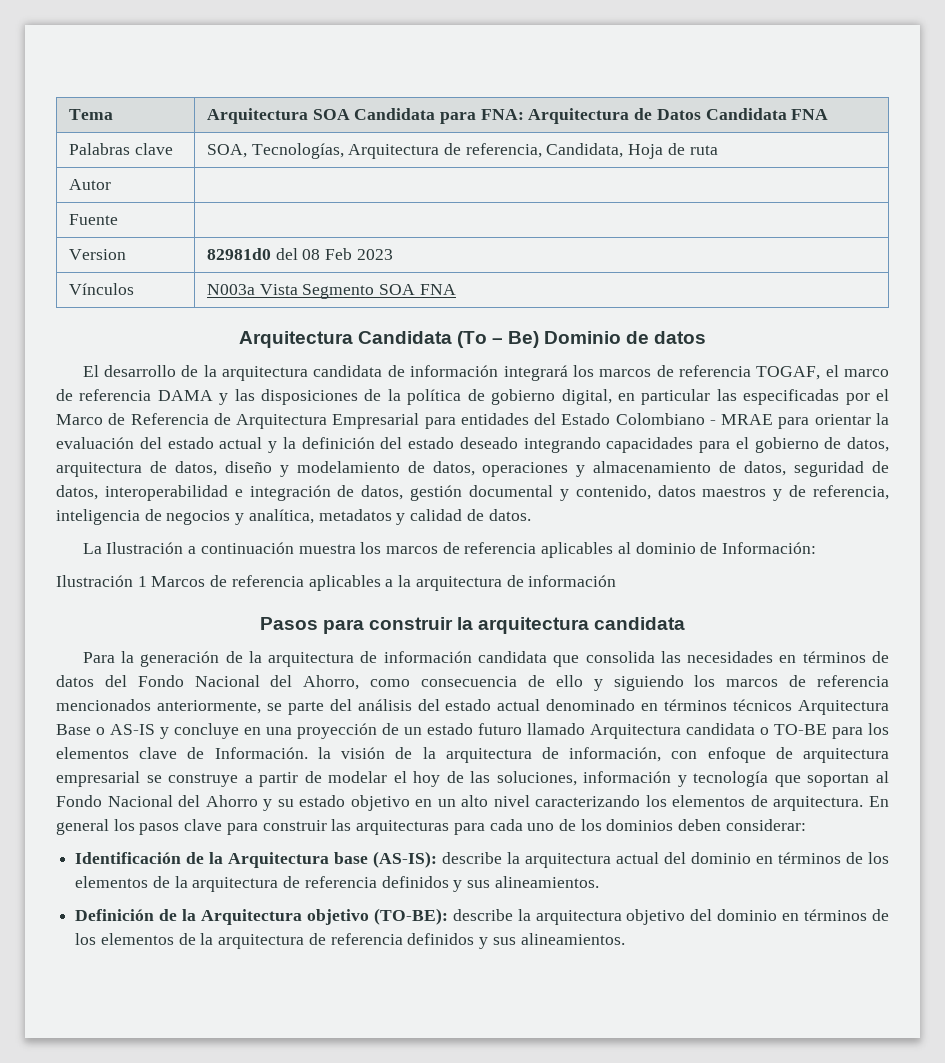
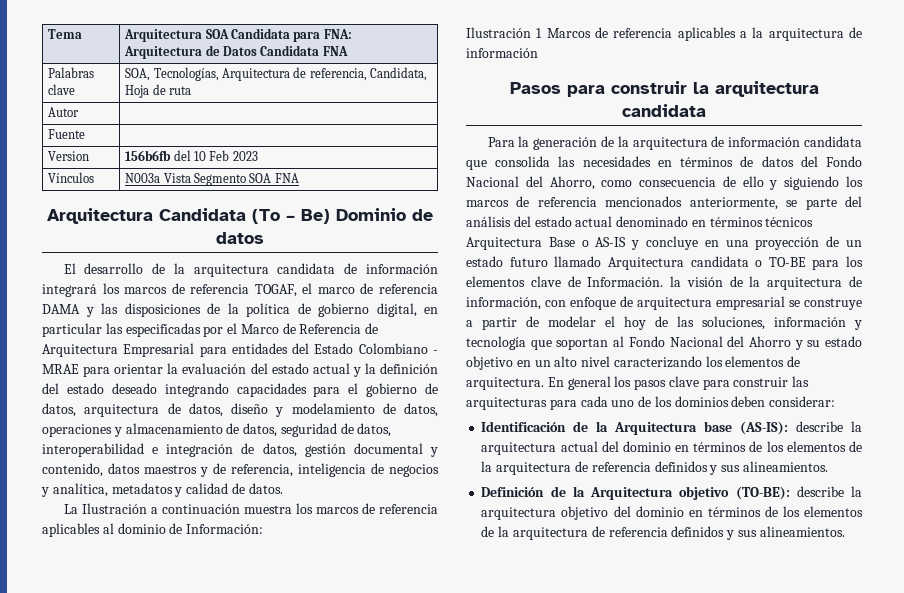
[206,248,321,260] 82981d0 del 08 -> [125,150,206,161] 156b6fb del 10

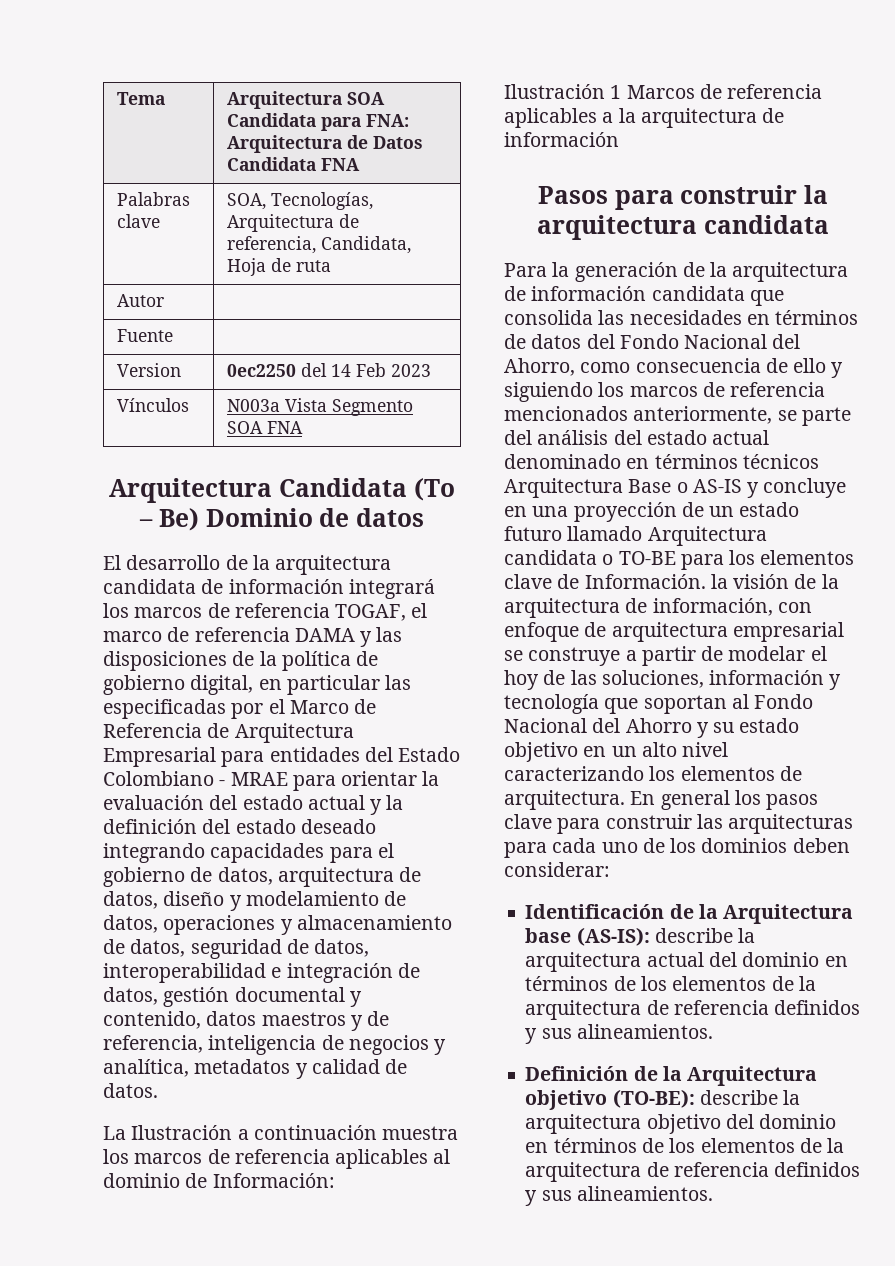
[125,150,206,161] 156b6fb del 10 -> [227,363,352,377] 0ec2250 del 14

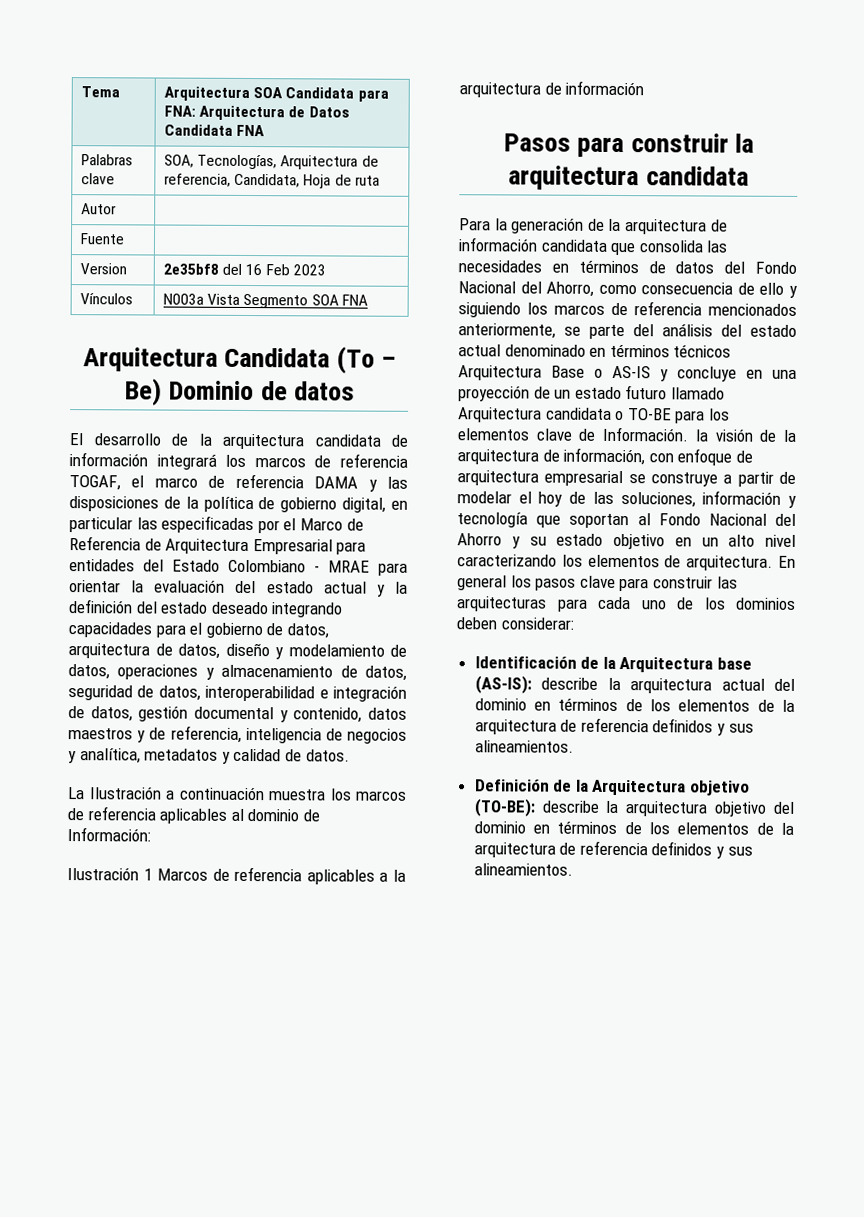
[227,363,352,377] 0ec2250 del 14 -> [162,263,263,276] 2e35bf8 del 16

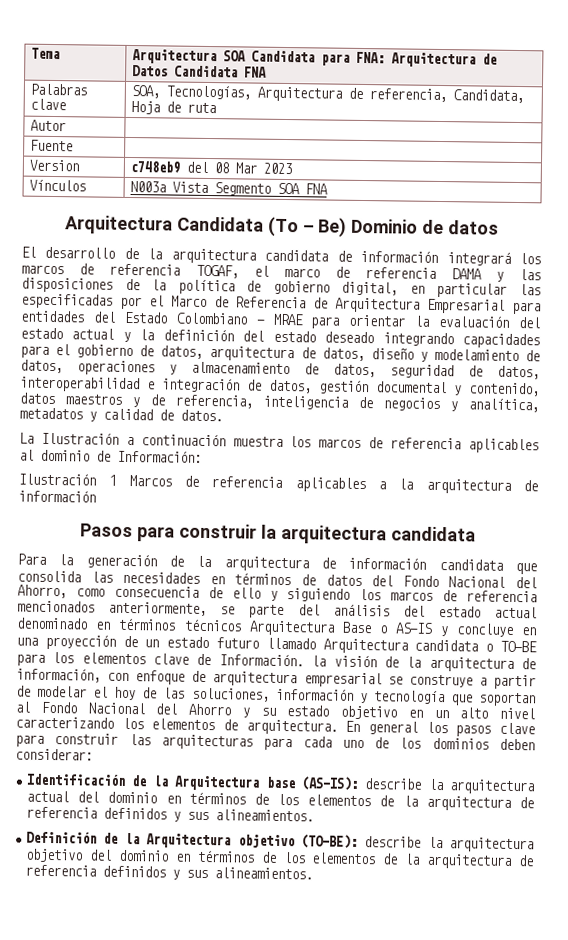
[162,263,290,276] 2e35bf8 del 16 Feb -> [129,160,257,174] c748eb9 del 08 Mar

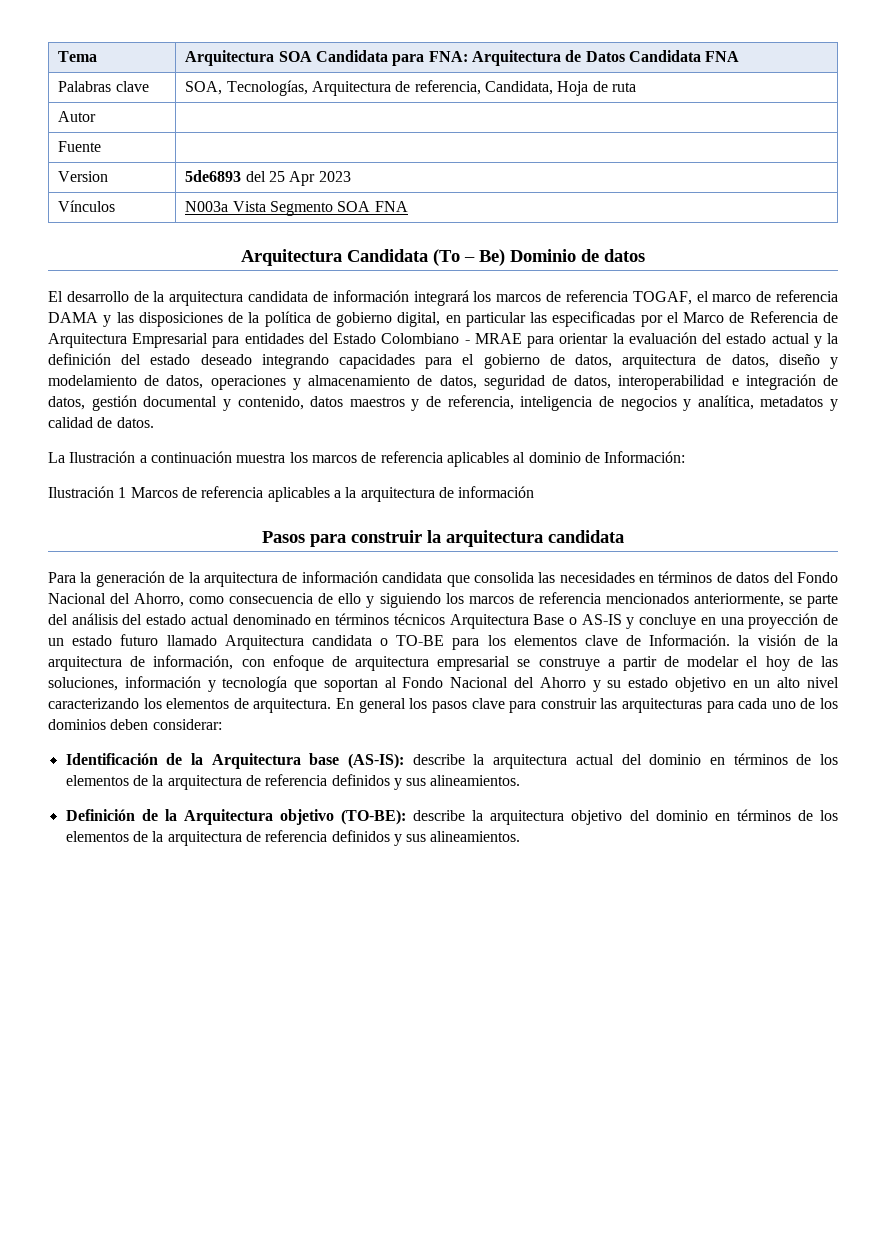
[129,160,257,174] c748eb9 del 08 Mar -> [185,170,316,186] 5de6893 del 25 Apr

